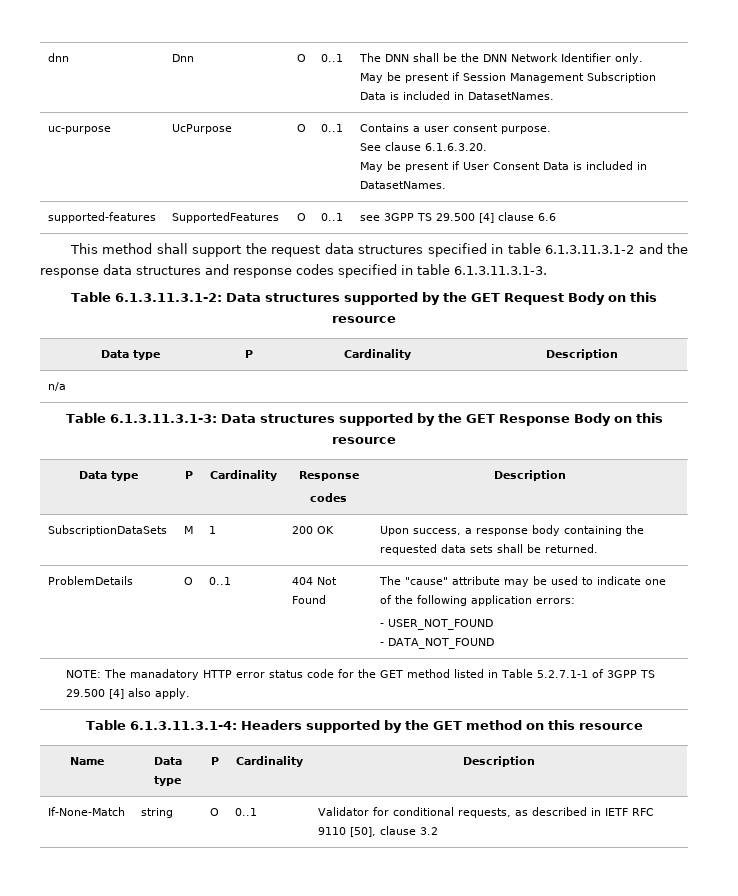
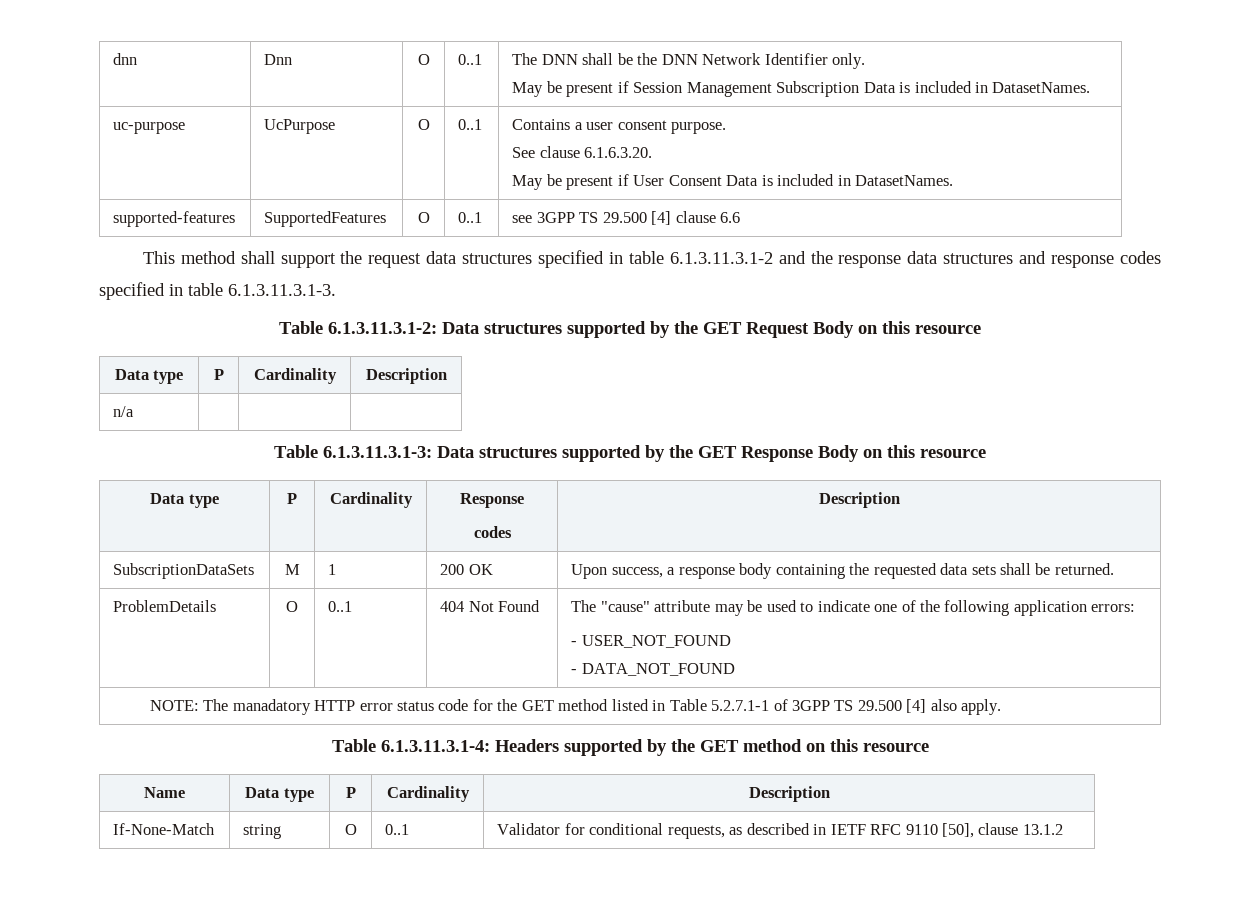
[419,827,438,835] 3.2 -> [1022,824,1063,835] 13.1.2

